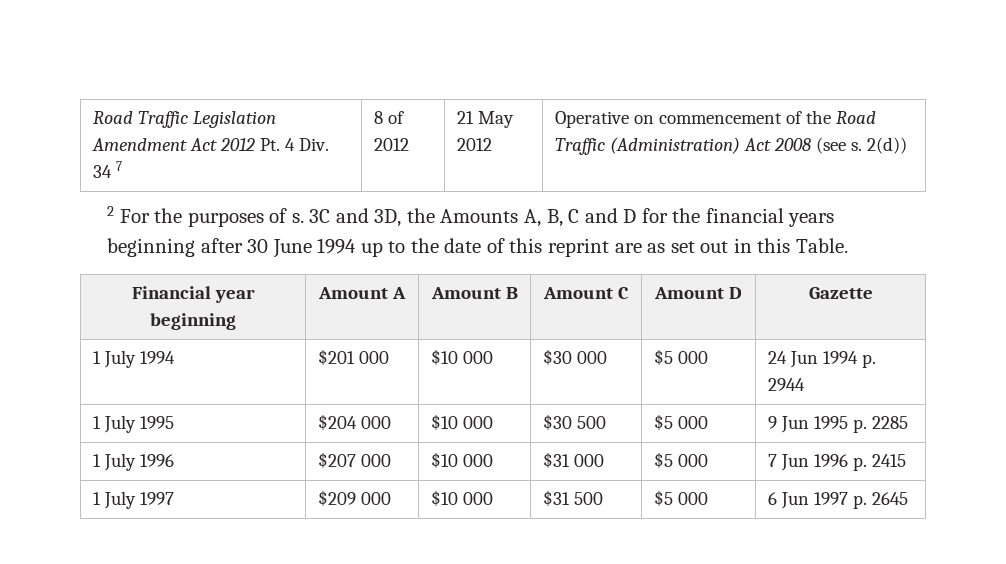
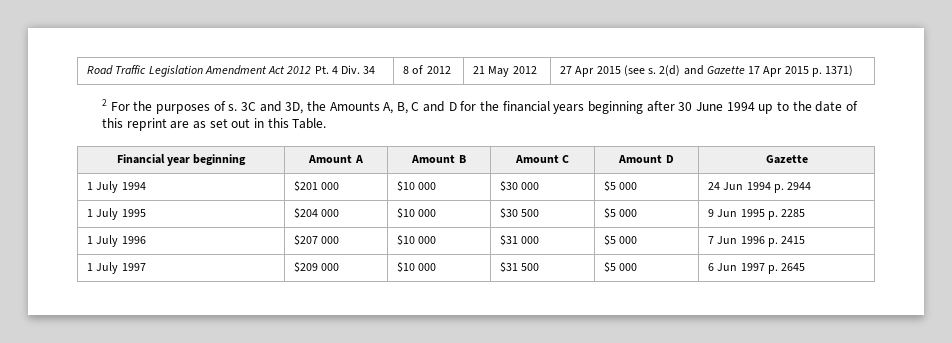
[116,161,123,171] 7 -> (376, 70) none
[555,110,877,128] [555,137,908,155] Operative on commencement of the Road Traffic (Administration) Act 2008 (see s. 2(d)) -> [560,65,854,77] 27 Apr 2015 (see s. 2(d) and Gazette 17 Apr 2015 p. 1371)

